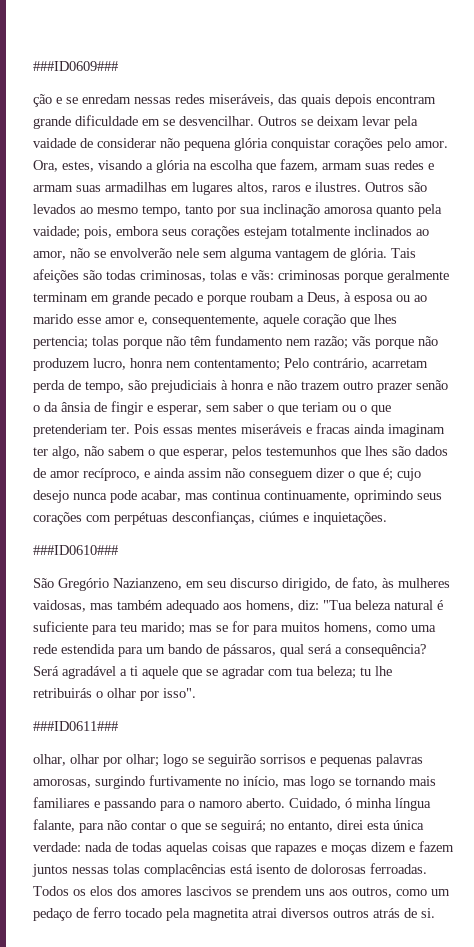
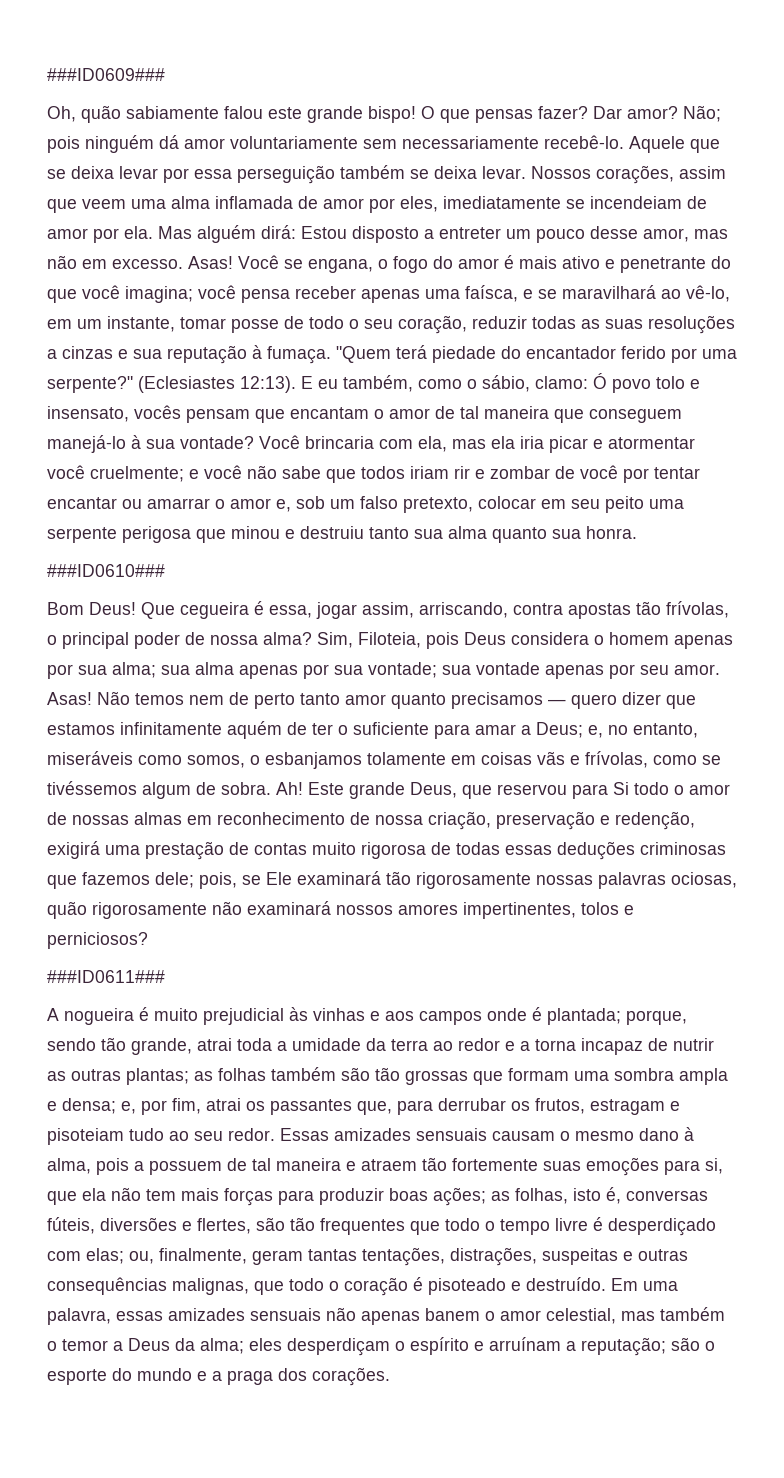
[33,94,436,107] [33,115,418,129] [33,138,448,151] [33,159,434,173] [33,182,427,195] [33,204,442,217] [33,226,429,239] [33,248,416,261] [33,269,449,283] [33,292,427,305] [33,314,397,327] [33,335,438,349] [33,358,428,371] [33,380,448,393] [33,401,391,415] [33,423,445,437] [33,446,448,459] [33,468,421,481] [33,490,442,503] [33,511,387,525] [33,545,118,555] [33,577,450,591] [33,600,443,613] [33,621,436,635] [33,644,426,657] [33,666,392,679] [33,688,196,701] [33,721,118,731] [33,754,423,767] [33,775,436,789] [33,797,431,811] [33,819,424,833] [33,841,454,855] [32,863,427,877] [33,886,450,899] [33,907,435,921] ção e se enredam nessas redes miseráveis, das quais depois encontram grande dificuldade em se desvencilhar. Outros se deixam levar pela vaidade de considerar não pequena glória conquistar corações pelo amor. Ora, estes, visando a glória na escolha que fazem, armam suas redes e armam suas armadilhas em lugares altos, raros e ilustres. Outros são levados ao mesmo tempo, tanto por sua inclinação amorosa quanto pela vaidade; pois, embora seus corações estejam totalmente inclinados ao amor, não se envolverão nele sem alguma vantagem de glória. Tais afeições são todas criminosas, tolas e vãs: criminosas porque geralmente terminam em grande pecado e porque roubam a Deus, à esposa ou ao marido esse amor e, consequentemente, aquele coração que lhes pertencia; tolas porque não têm fundamento nem razão; vãs porque não produzem lucro, honra nem contentamento; Pelo contrário, acarretam perda de tempo, são prejudiciais à honra e não trazem outro prazer senão o da ânsia de fingir e esperar, sem saber o que teriam ou o que pretenderiam ter. Pois essas mentes miseráveis e fracas ainda imaginam ter algo, não sabem o que esperar, pelos testemunhos que lhes são dados de amor recíproco, e ainda assim não conseguem dizer o que é; cujo desejo nunca pode acabar, mas continua continuamente, oprimindo seus corações com perpétuas desconfianças, ciúmes e inquietações. // ###ID0610### // São Gregório Nazianzeno, em seu discurso dirigido, de fato, às mulheres vaidosas, mas também adequado aos homens, diz: "Tua beleza natural é suficiente para teu marido; mas se for para muitos homens, como uma rede estendida para um bando de pássaros, qual será a consequência? Será agradável a ti aquele que se agradar com tua beleza; tu lhe retribuirás o olhar por isso". // ###ID0611### // olhar, olhar por olhar; logo se seguirão sorrisos e pequenas palavras amorosas, surgindo furtivamente no início, mas logo se tornando mais familiares e passando para o namoro aberto. Cuidado, ó minha língua falante, para não contar o que se seguirá; no entanto, direi esta única verdade: nada de todas aquelas coisas que rapazes e moças dizem e fazem juntos nessas tolas complacências está isento de dolorosas ferroadas. Todos os elos dos amores lascivos se prendem uns aos outros, como um pedaço de ferro tocado pela magnetita atrai diversos outros atrás de si. -> [47,105,721,123] [47,135,720,153] [47,165,726,184] [47,196,707,213] [47,225,728,243] [47,255,731,273] [47,285,730,303] [47,315,735,334] [47,345,737,364] [47,373,700,393] [47,405,682,423] [47,435,695,453] [47,465,700,483] [47,496,684,513] [47,526,637,543] [47,564,165,577] [47,601,729,619] [47,632,733,649] [47,662,720,679] [47,691,696,709] [47,721,698,739] [47,751,721,769] [47,781,730,799] [47,811,695,830] [47,841,726,860] [47,871,737,889] [47,901,634,919] [47,932,148,949] [47,970,165,983] [47,1007,687,1025] [47,1037,714,1055] [47,1067,728,1085] [47,1098,680,1115] [47,1127,694,1145] [47,1157,723,1176] [47,1187,708,1206] [47,1217,716,1236] [47,1247,688,1266] [47,1277,678,1296] [47,1307,725,1325] [47,1337,715,1356] [47,1367,390,1386] Oh, quão sabiamente falou este grande bispo! O que pensas fazer? Dar amor? Não; pois ninguém dá amor voluntariamente sem necessariamente recebê-lo. Aquele que se deixa levar por essa perseguição também se deixa levar. Nossos corações, assim que veem uma alma inflamada de amor por eles, imediatamente se incendeiam de amor por ela. Mas alguém dirá: Estou disposto a entreter um pouco desse amor, mas não em excesso. Asas! Você se engana, o fogo do amor é mais ativo e penetrante do que você imagina; você pensa receber apenas uma faísca, e se maravilhará ao vê-lo, em um instante, tomar posse de todo o seu coração, reduzir todas as suas resoluções a cinzas e sua reputação à fumaça. "Quem terá piedade do encantador ferido por uma serpente?" (Eclesiastes 12:13). E eu também, como o sábio, clamo: Ó povo tolo e insensato, vocês pensam que encantam o amor de tal maneira que conseguem manejá-lo à sua vontade? Você brincaria com ela, mas ela iria picar e atormentar você cruelmente; e você não sabe que todos iriam rir e zombar de você por tentar encantar ou amarrar o amor e, sob um falso pretexto, colocar em seu peito uma serpente perigosa que minou e destruiu tanto sua alma quanto sua honra. // ###ID0610### // Bom Deus! Que cegueira é essa, jogar assim, arriscando, contra apostas tão frívolas, o principal poder de nossa alma? Sim, Filoteia, pois Deus considera o homem apenas por sua alma; sua alma apenas por sua vontade; sua vontade apenas por seu amor. Asas! Não temos nem de perto tanto amor quanto precisamos — quero dizer que estamos infinitamente aquém de ter o suficiente para amar a Deus; e, no entanto, miseráveis como somos, o esbanjamos tolamente em coisas vãs e frívolas, como se tivéssemos algum de sobra. Ah! Este grande Deus, que reservou para Si todo o amor de nossas almas em reconhecimento de nossa criação, preservação e redenção, exigirá uma prestação de contas muito rigorosa de todas essas deduções criminosas que fazemos dele; pois, se Ele examinará tão rigorosamente nossas palavras ociosas, quão rigorosamente não examinará nossos amores impertinentes, tolos e perniciosos? // ###ID0611### // A nogueira é muito prejudicial às vinhas e aos campos onde é plantada; porque, sendo tão grande, atrai toda a umidade da terra ao redor e a torna incapaz de nutrir as outras plantas; as folhas também são tão grossas que formam uma sombra ampla e densa; e, por fim, atrai os passantes que, para derrubar os frutos, estragam e pisoteiam tudo ao seu redor. Essas amizades sensuais causam o mesmo dano à alma, pois a possuem de tal maneira e atraem tão fortemente suas emoções para si, que ela não tem mais forças para produzir boas ações; as folhas, isto é, conversas fúteis, diversões e flertes, são tão frequentes que todo o tempo livre é desperdiçado com elas; ou, finalmente, geram tantas tentações, distrações, suspeitas e outras consequências malignas, que todo o coração é pisoteado e destruído. Em uma palavra, essas amizades sensuais não apenas banem o amor celestial, mas também o temor a Deus da alma; eles desperdiçam o espírito e arruínam a reputação; são o esporte do mundo e a praga dos corações.

